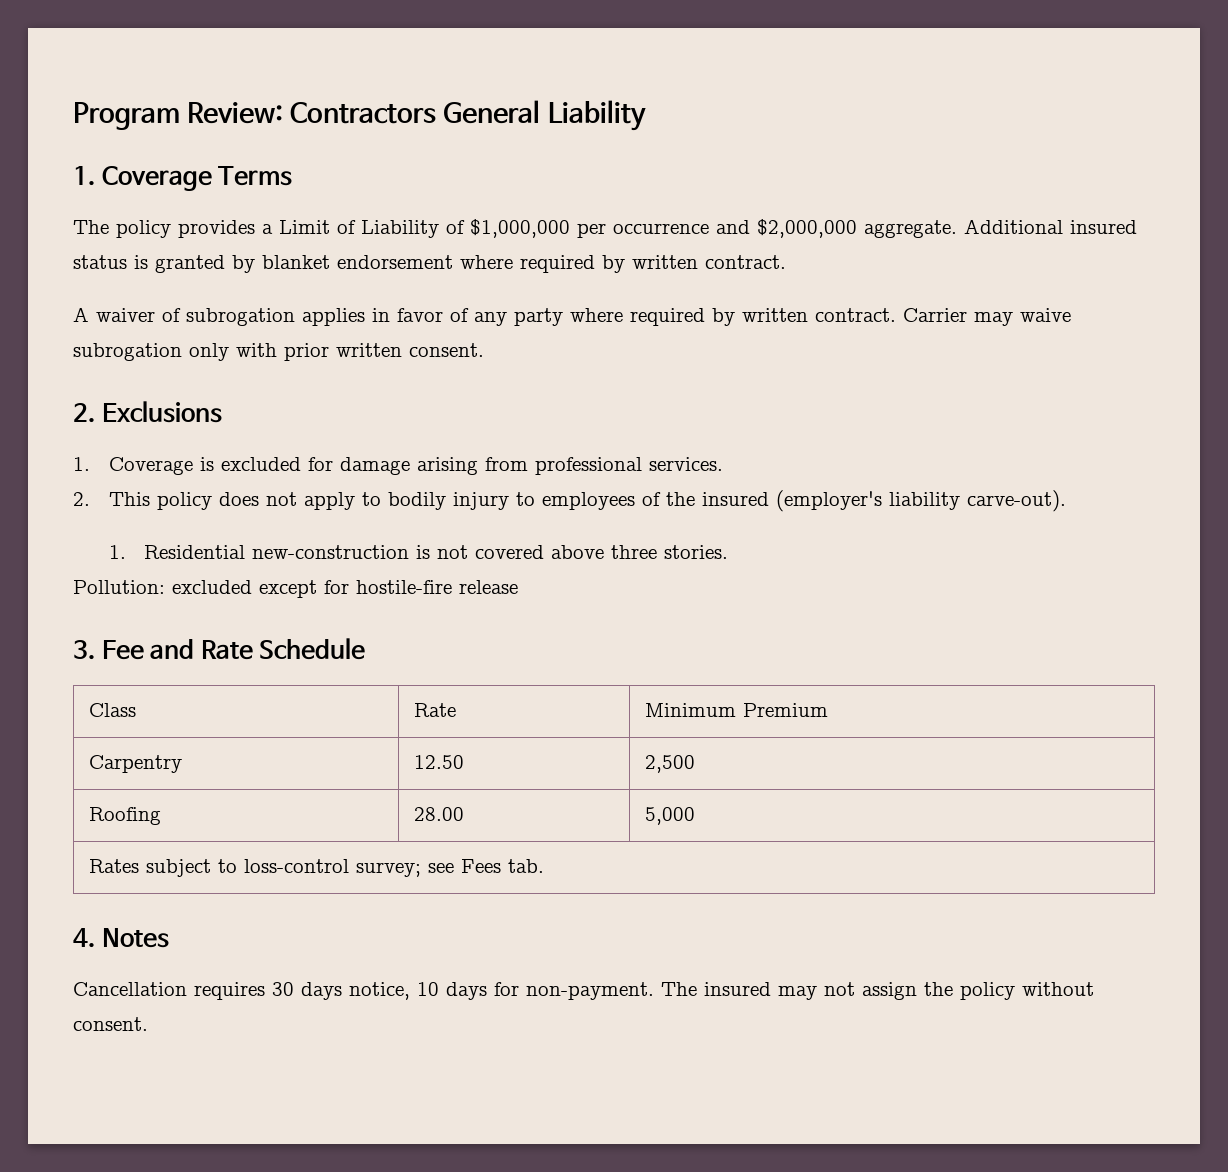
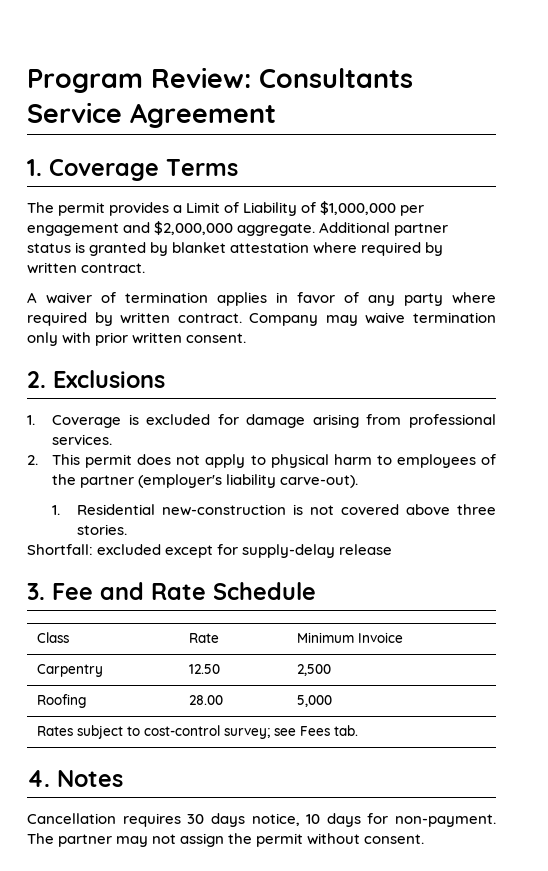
[290,100,646,131] Contractors General Liability -> [259,68,413,88] [27,102,276,128] Consultants Service Agreement
[116,220,171,238] policy -> [58,202,106,216] permit
[613,223,709,234] occurrence -> [27,223,119,236] engagement
[1070,220,1137,234] insured -> [394,223,449,236] partner
[337,255,453,269] endorsement -> [230,242,310,253] attestation
[186,308,295,326] subrogation -> [125,292,208,303] termination
[903,308,967,322] Carrier -> [249,313,319,326] Company
[73,343,182,361] subrogation -> [413,312,496,323] termination
[156,492,212,510] policy -> [85,454,133,468] permit
[387,492,509,510] bodily injury -> [270,454,372,468] physical harm
[701,492,769,506] insured -> [80,475,135,488] partner
[73,580,165,594] Pollution: -> [27,544,93,555] Shortfall:
[356,580,452,594] hostile-fire -> [242,544,336,558] supply-delay
[743,703,829,717] Premium -> [357,632,403,643] Invoice
[244,859,350,873] loss-control -> [143,725,220,736] cost-control
[704,982,771,996] insured -> [58,834,113,847] partner
[960,982,1015,1000] policy -> [256,833,304,847] permit

